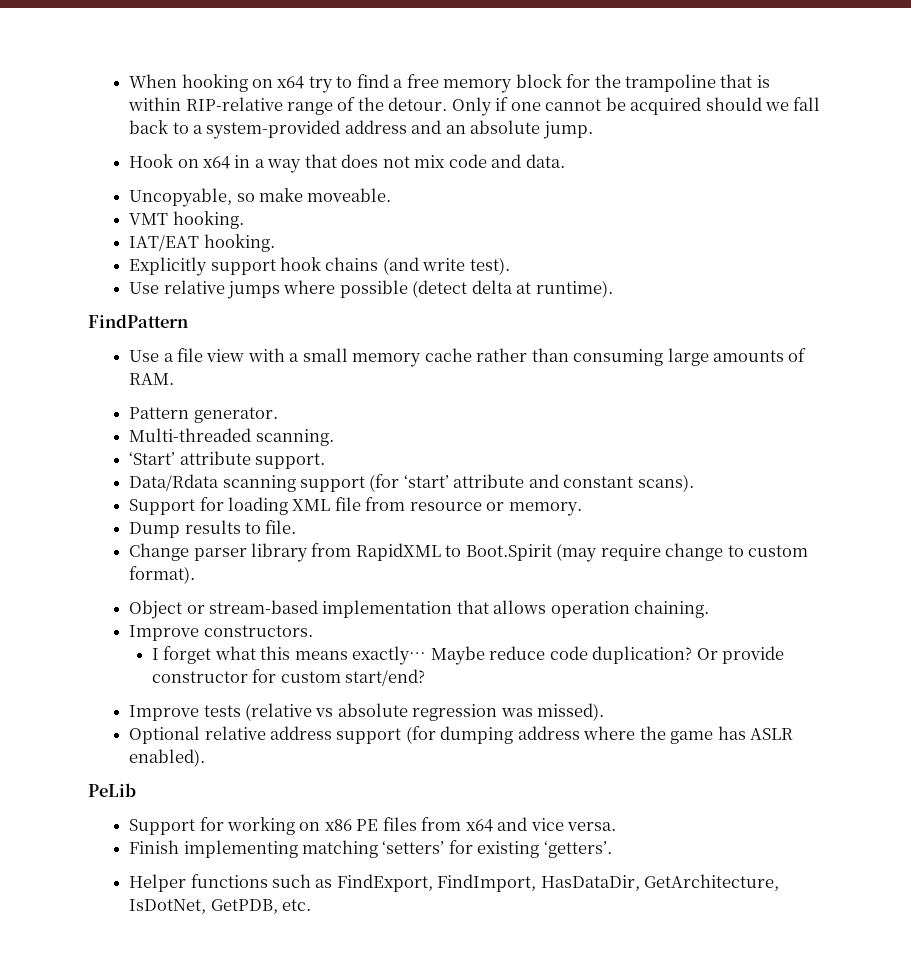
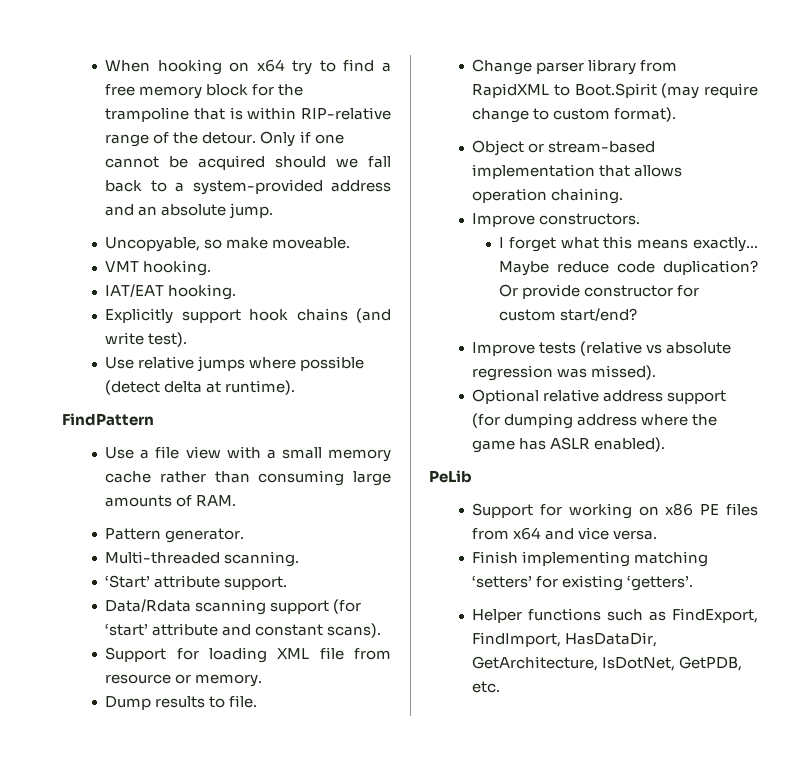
[129,154,565,173] // Hook on x64 in a way that does not mix code and data. -> (274, 211) none

